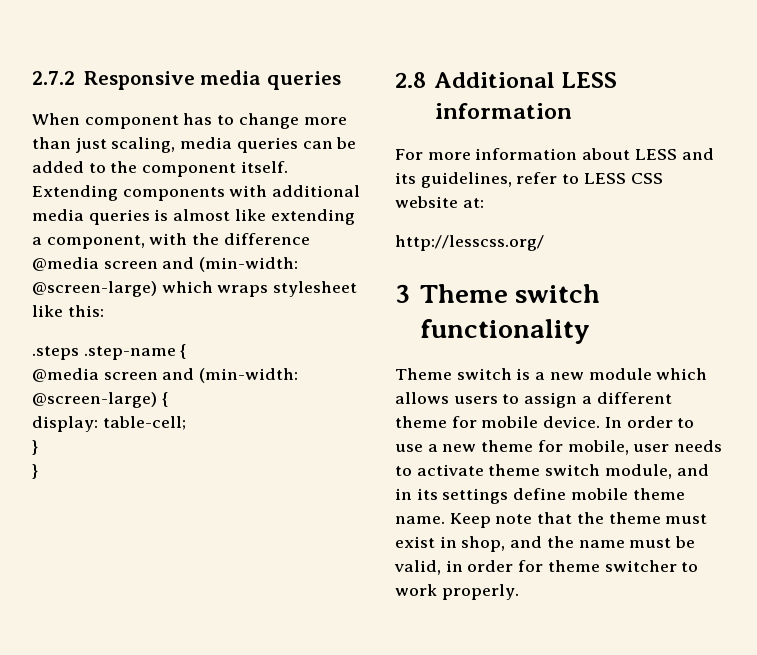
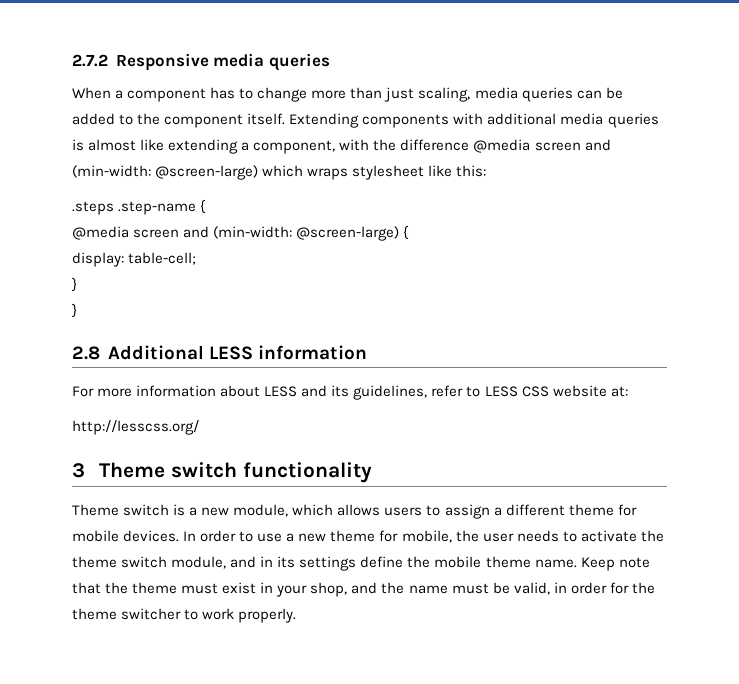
(80, 119) none -> [115,90,124,99] a
[588,368,652,380] module -> [233,504,289,517] module,
[543,416,601,428] device. -> [123,530,180,542] devices.
(629, 447) none -> [455,530,479,542] the
(484, 470) none -> [640,530,664,542] the
(567, 494) none -> [407,556,431,568] the
(457, 542) none -> [276,585,308,597] your
(544, 566) none -> [631,582,655,594] the

